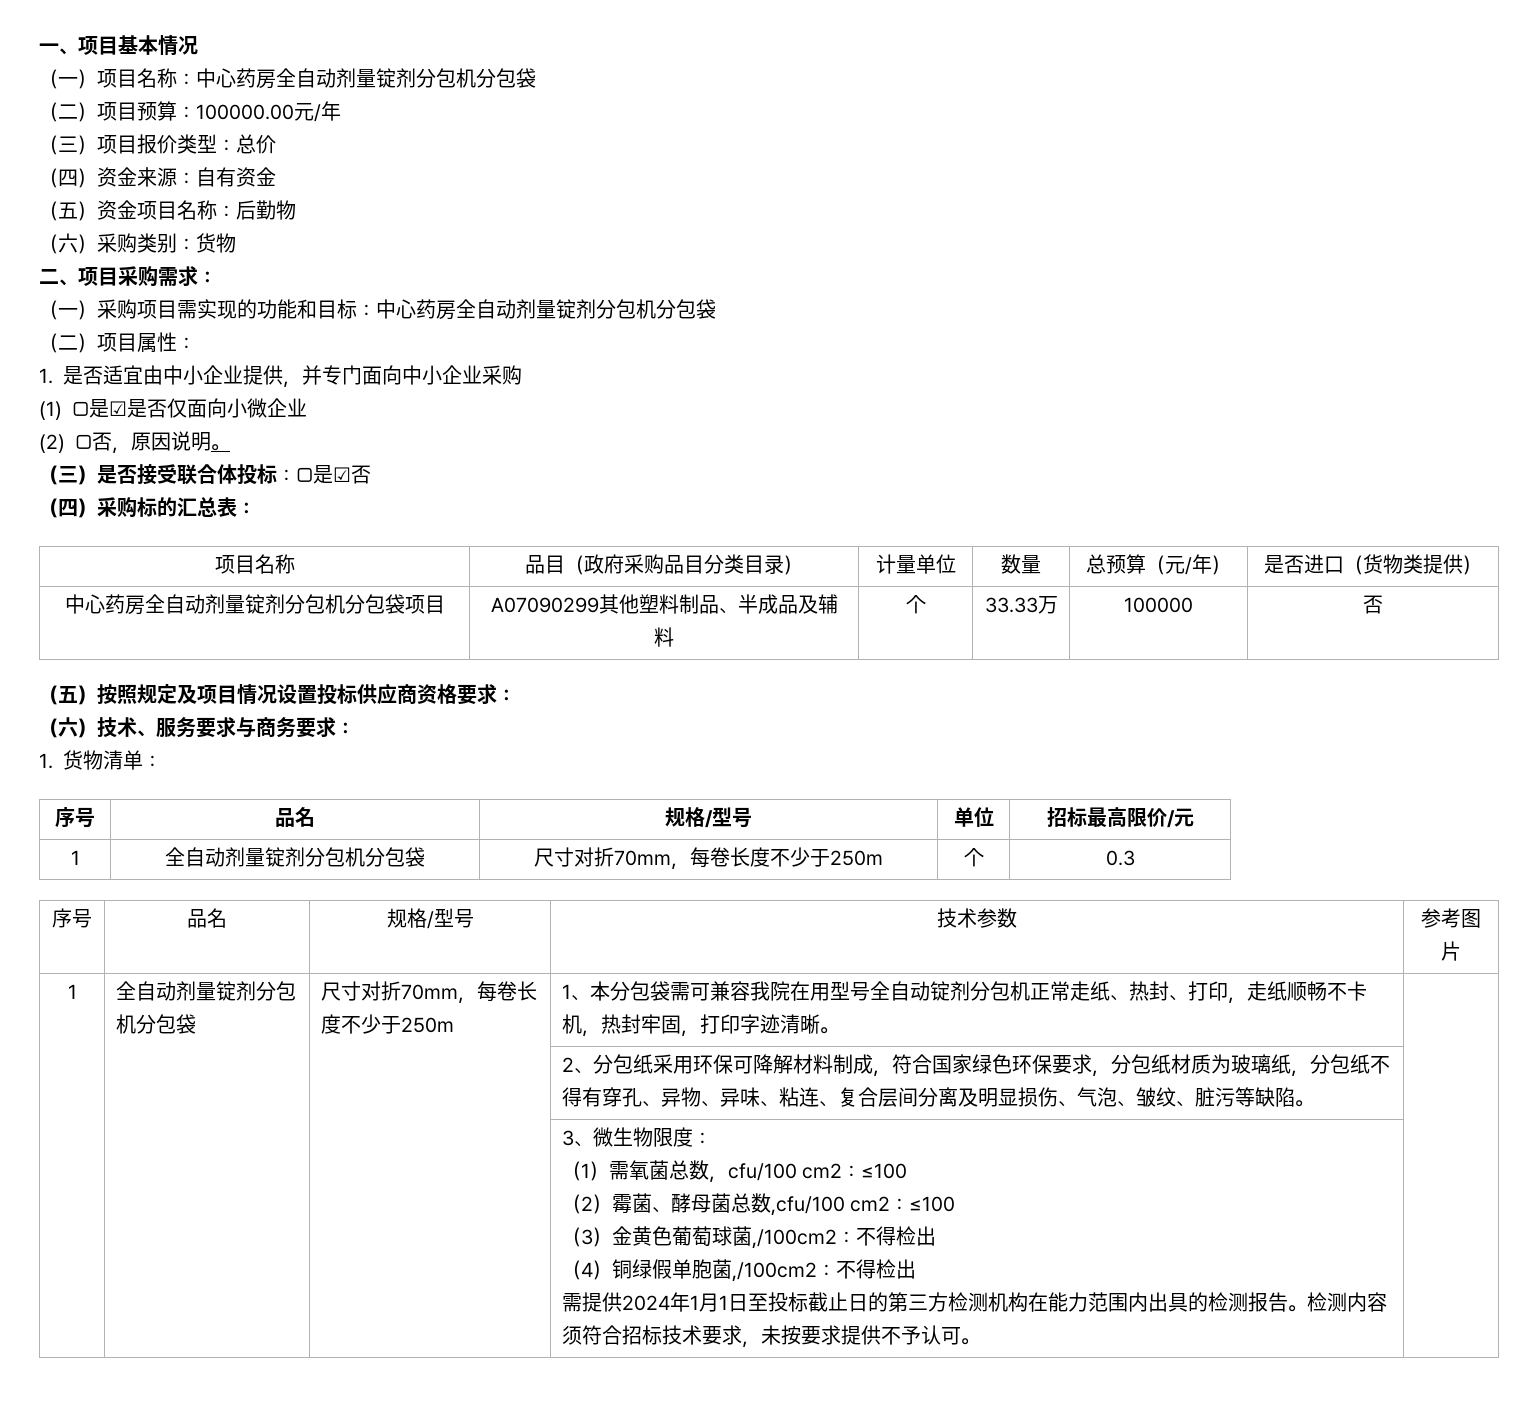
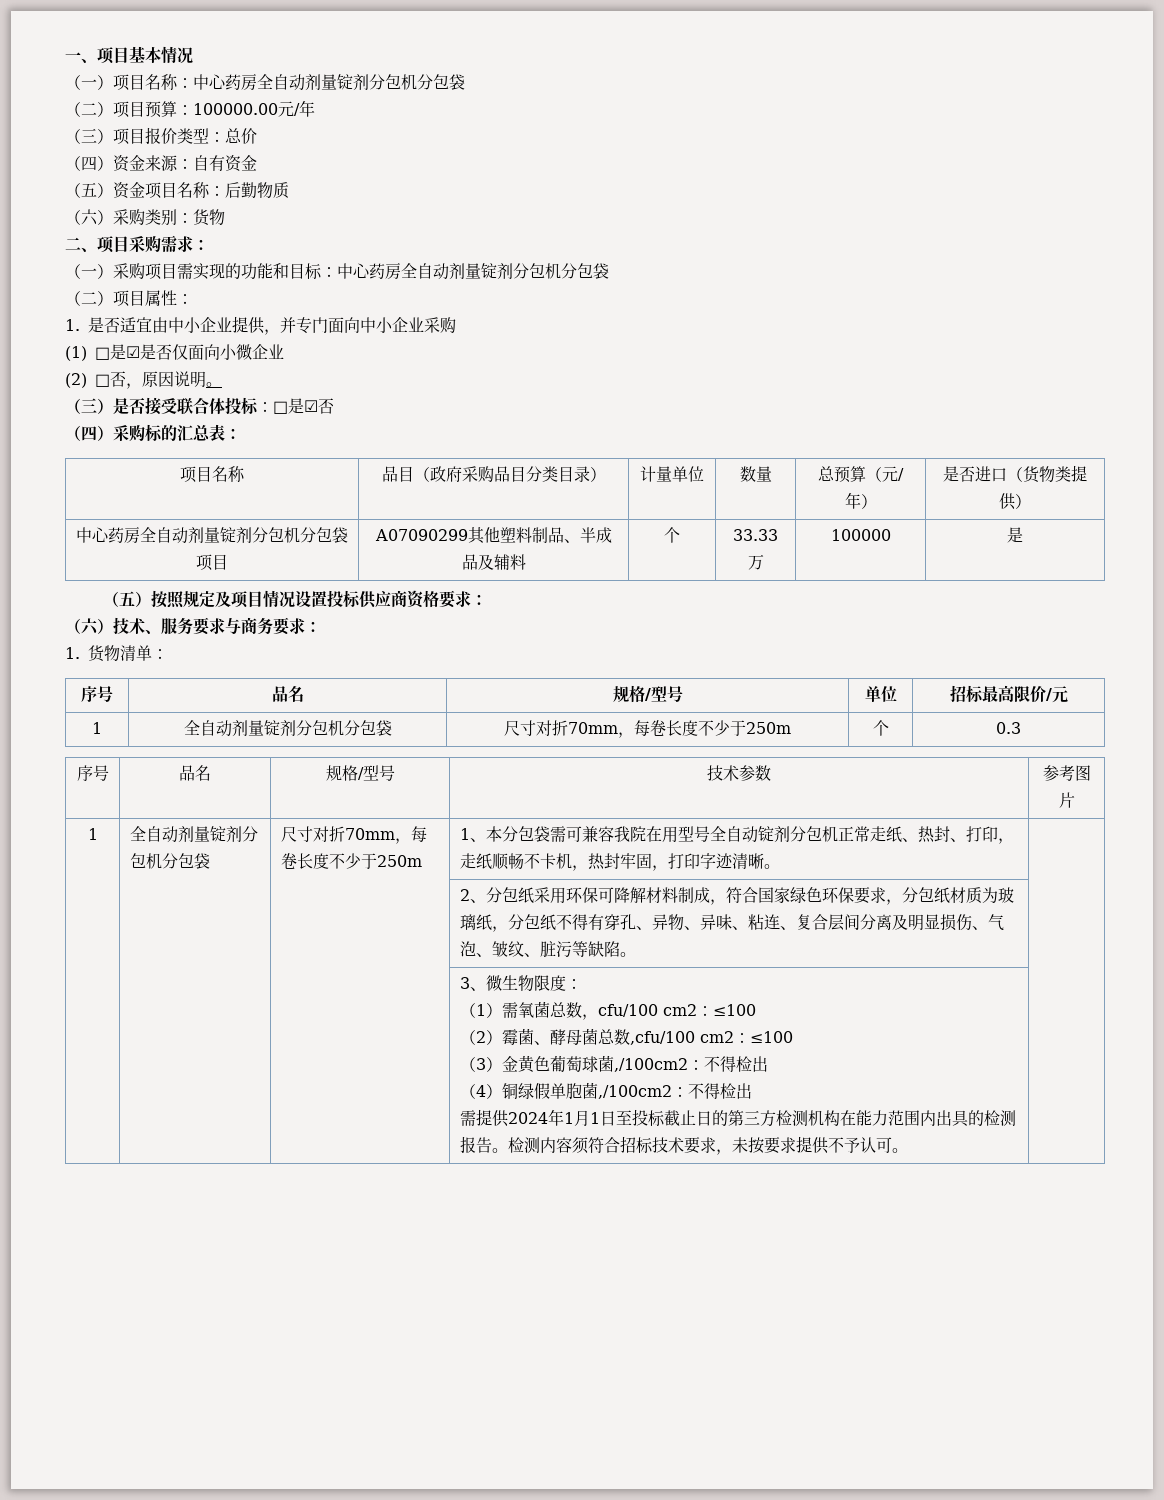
(296, 210) none -> [273,182,289,199] 质
[1363,595,1383,614] 否 -> [1007,527,1023,543] 是

